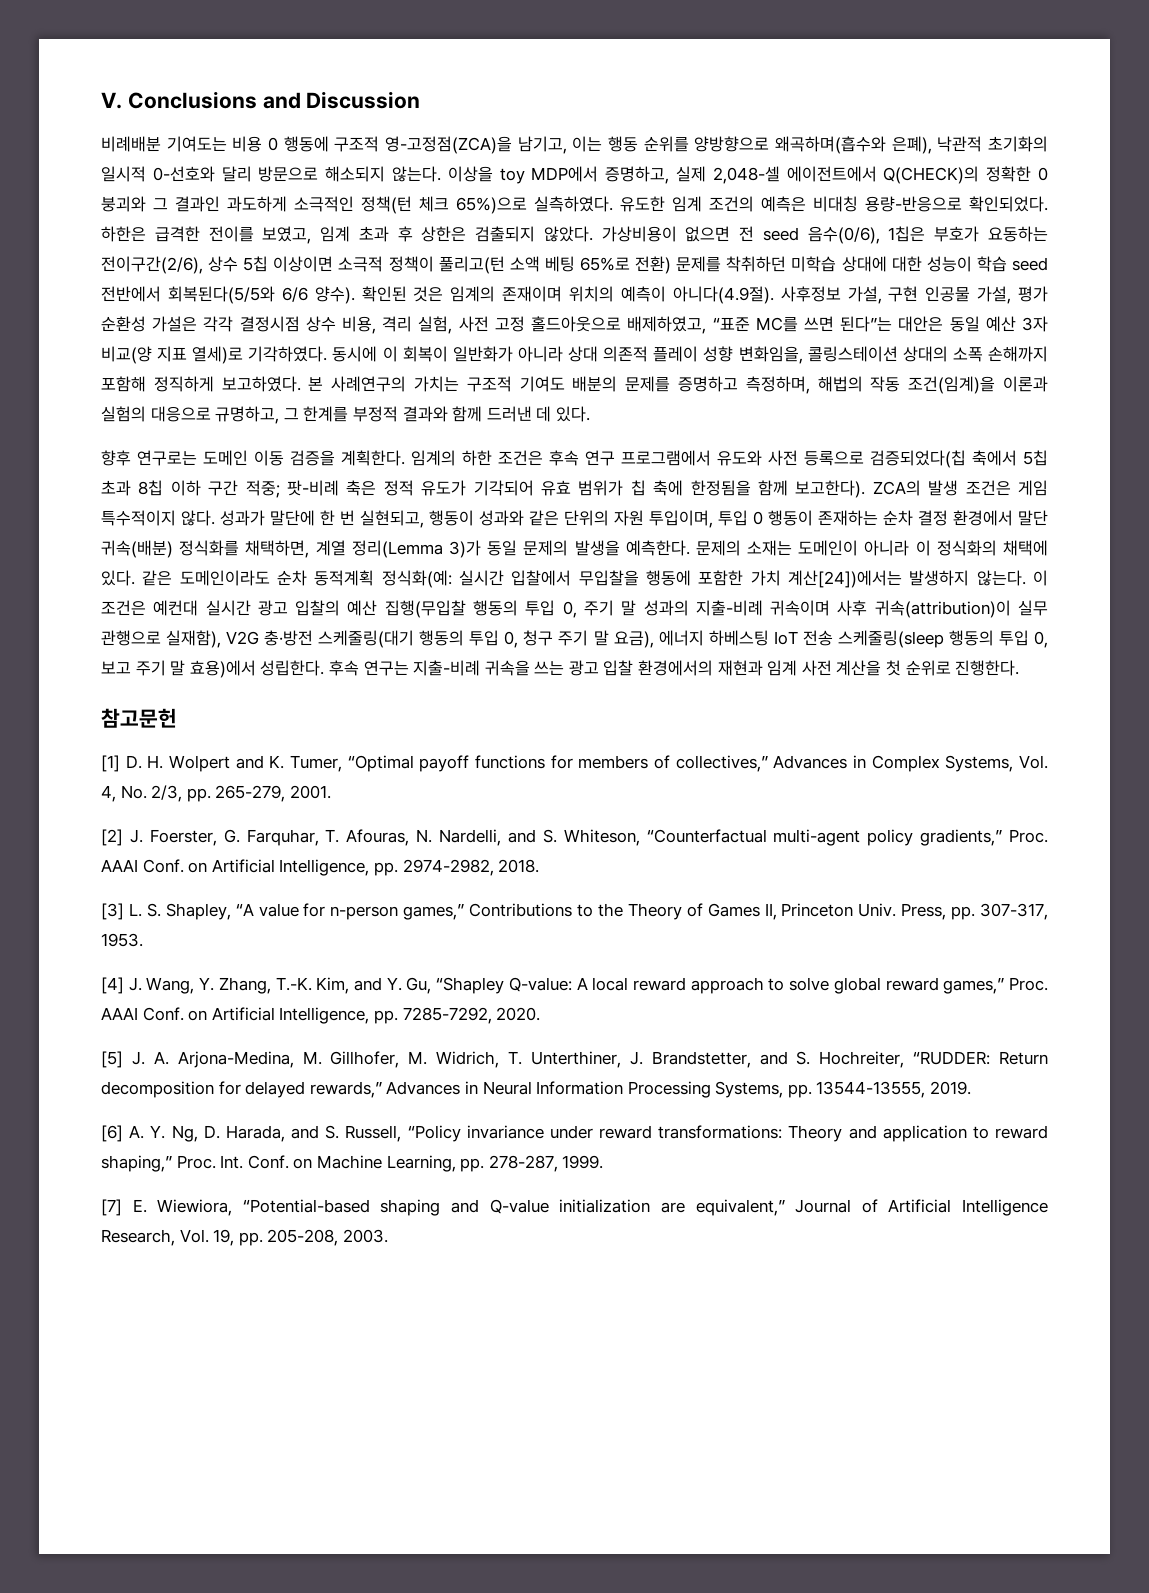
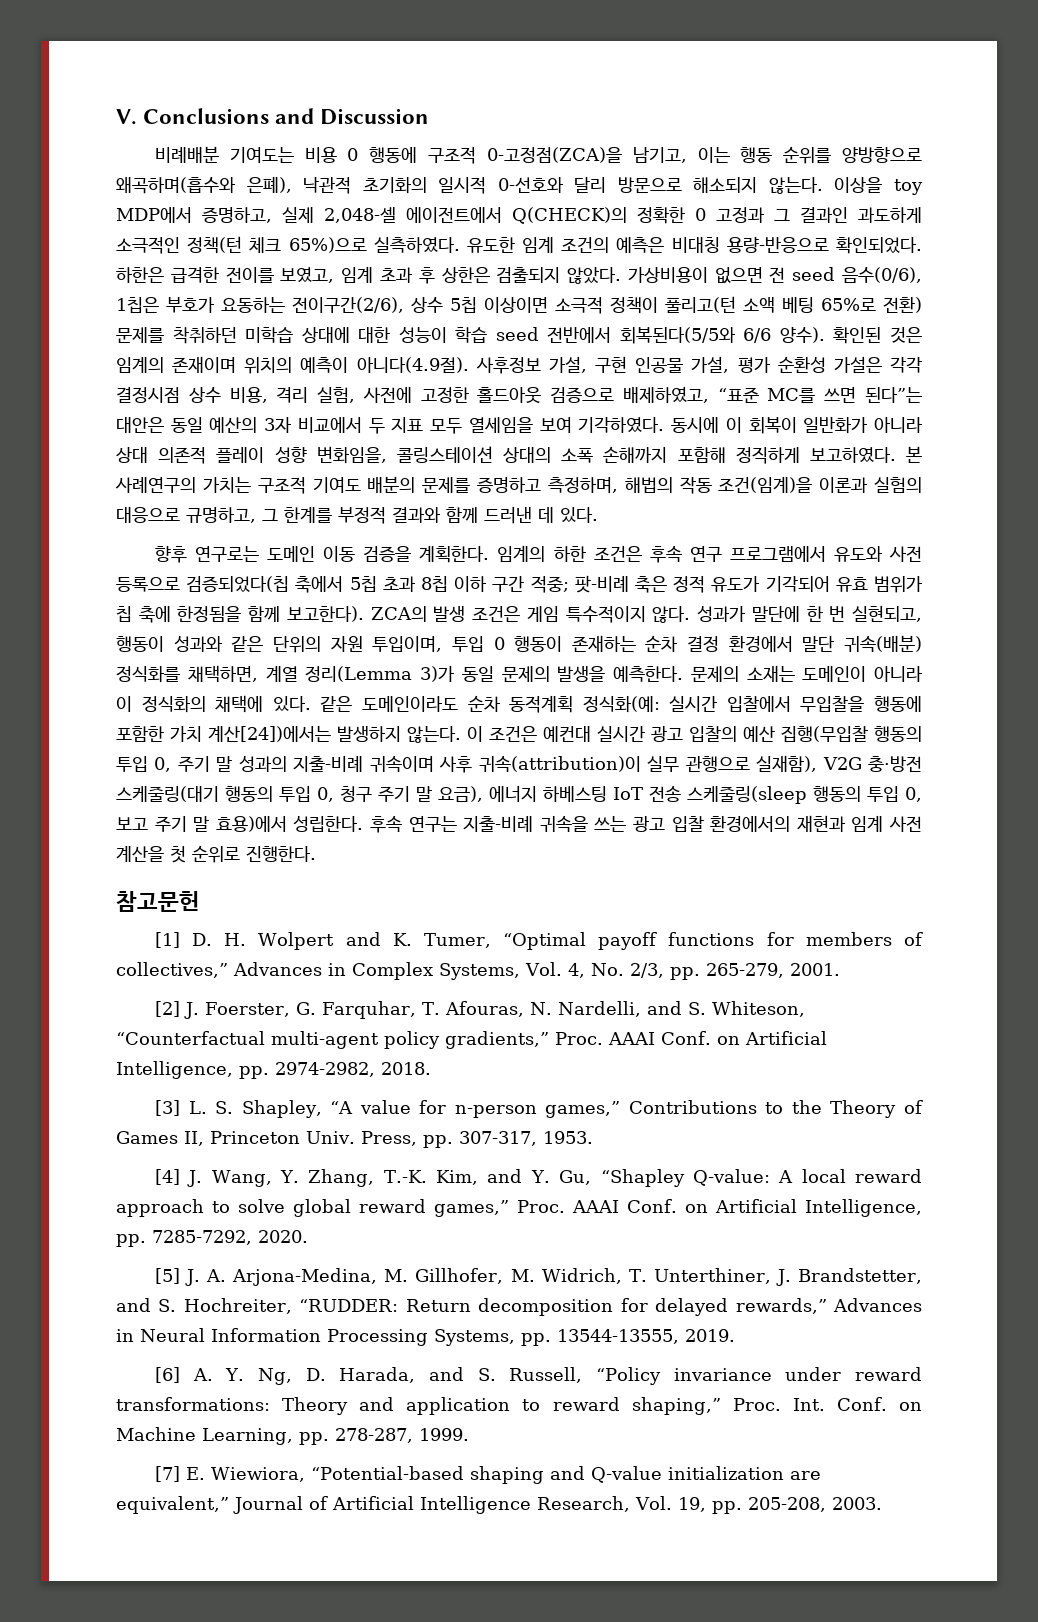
[385,136,512,154] 영-고정점(ZCA)을 -> [486,147,622,163] 0-고정점(ZCA)을
[101,196,146,212] 붕괴와 -> [716,207,765,223] 고정과
[458,316,622,332] 사전 고정 홀드아웃으로 -> [362,387,615,404] 사전에 고정한 홀드아웃 검증으로
[985,316,1048,332] [101,346,244,364] 예산 3자 비교(양 지표 열세)로 -> [209,417,572,434] 예산의 3자 비교에서 두 지표 모두 열세임을 보여

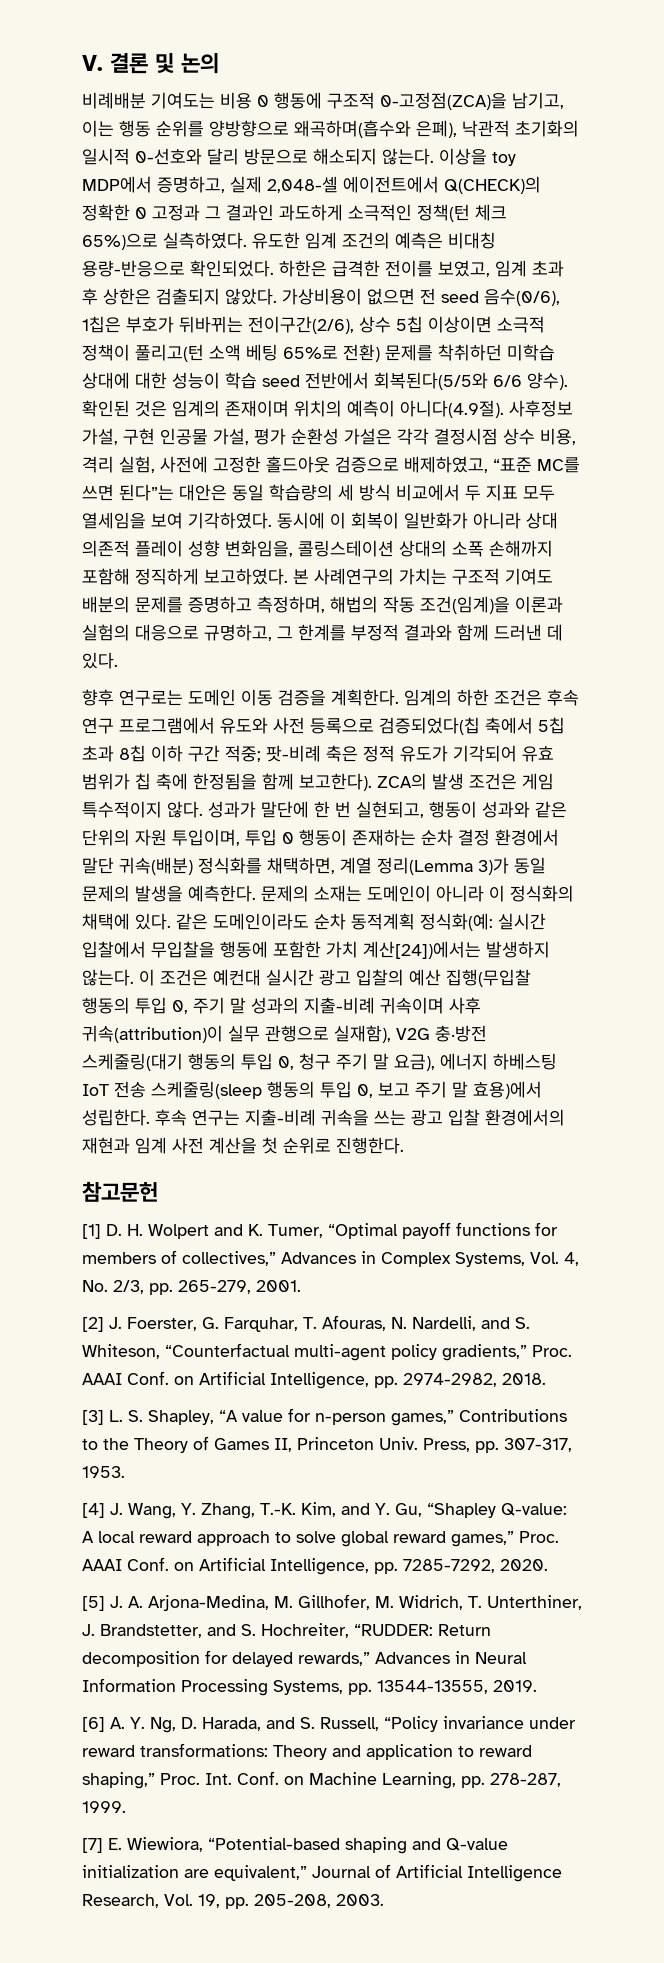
[143,108,430,125] Conclusions and Discussion -> [110,53,219,74] 결론 및 논의
[221,297,285,313] 요동하는 -> [179,316,243,333] 뒤바뀌는
[209,417,293,433] 예산의 3자 -> [269,484,391,501] 학습량의 세 방식

